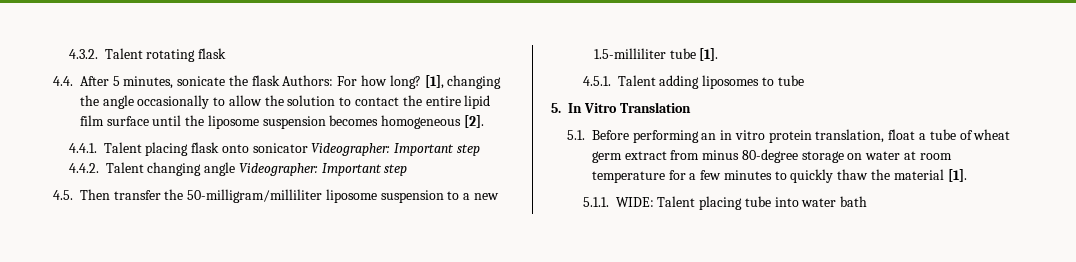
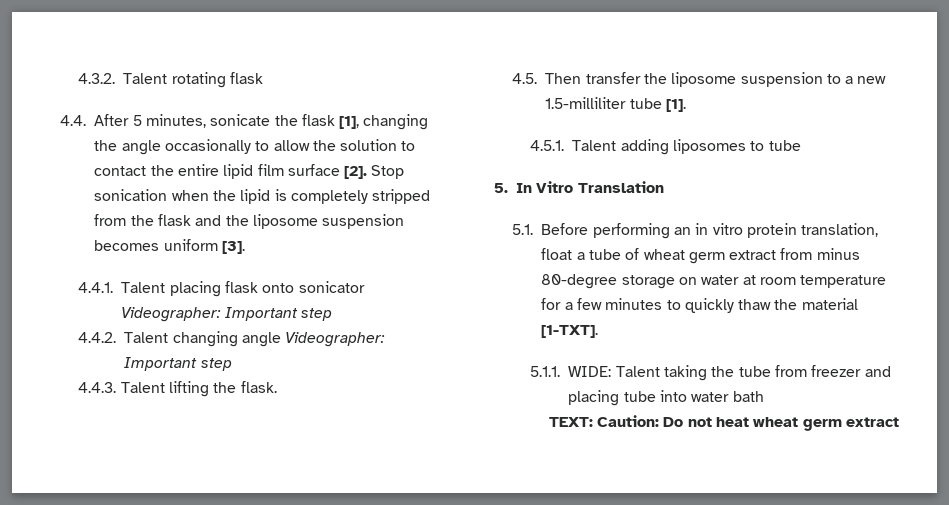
[282,75,421,89] Authors: For how long? -> (335, 120) none
[152,115,182,126] until -> [344,165,405,179] [94,189,431,204] [94,214,222,226] [2]. Stop sonication when the lipid is completely stripped from the flask and
[381,115,485,129] homogeneous [2]. -> [163,239,245,254] uniform [3].
(408, 170) none -> [78,381,277,397] // 4.4.3. Talent lifting the flask.
[187,189,323,203] 50-milligram/milliliter -> (667, 78) none
[947,169,967,182] [1]. -> [541,325,599,338] [1-TXT].
(696, 201) none -> [664,365,891,381] taking the tube from freezer and
(868, 201) none -> [548,415,899,431] // TEXT: Caution: Do not heat wheat germ extract

